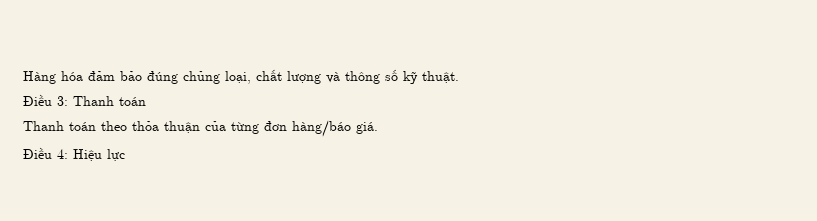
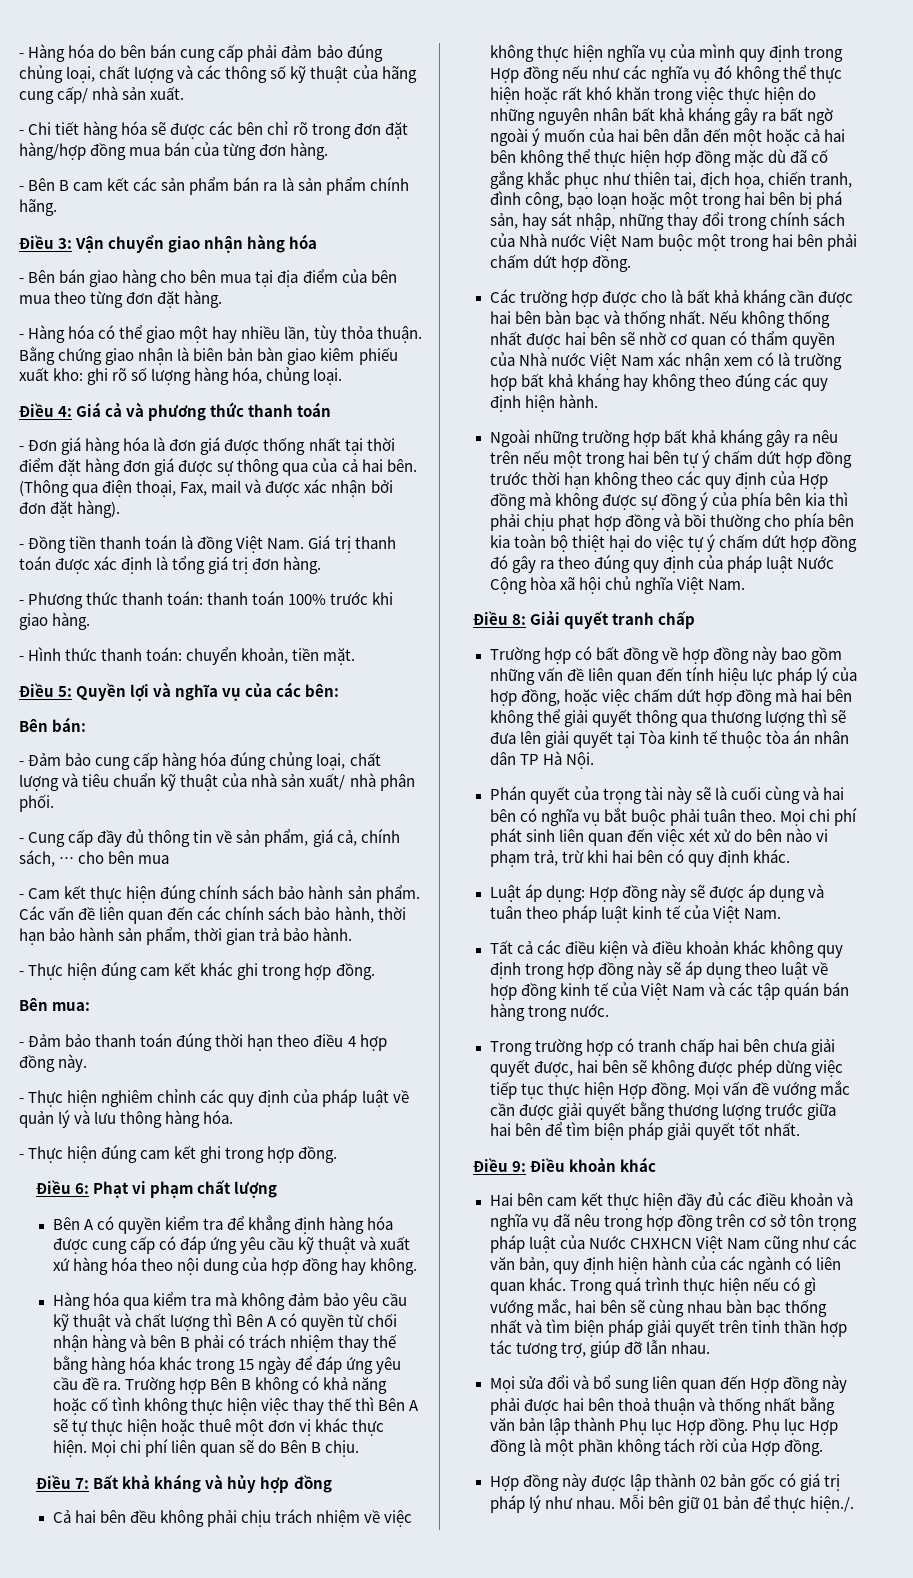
[23,71,83,84] Hàng hóa -> [19,44,278,62] - Hàng hóa do bên bán cung cấp phải
(340, 77) none -> [197,65,222,79] các
[422,71,459,83] [23,94,146,106] [23,120,378,137] [23,147,125,161] thuật. // Điều 3: Thanh toán // Thanh toán theo thỏa thuận của từng đơn hàng/báo giá. // Điều 4: Hiệu lực -> [310,65,417,83] [19,86,185,104] [19,121,408,139] [19,142,329,160] [19,177,409,195] [19,199,57,216] [19,234,318,253] [19,269,397,287] [19,290,223,308] [19,325,422,343] [19,346,398,365] [19,367,343,385] [19,402,332,421] [19,437,395,455] [19,458,417,476] [19,479,393,497] [19,500,121,518] [19,535,396,553] [19,556,322,574] [19,591,394,609] [19,612,91,630] [19,647,356,665] [19,682,340,701] [19,717,87,732] [19,752,381,770] [19,773,415,791] [19,794,54,812] [19,829,400,847] [19,850,170,867] [19,885,420,903] [19,906,406,924] [19,927,353,945] [19,962,375,980] [19,998,91,1011] [19,1033,387,1051] [19,1054,88,1072] [19,1089,409,1107] [19,1110,234,1128] [19,1145,338,1163] [36,1180,278,1198] [52,1215,394,1234] [52,1236,411,1254] [52,1257,418,1275] [52,1292,408,1310] [52,1313,398,1331] [52,1334,398,1352] [52,1355,402,1374] [52,1376,388,1394] [52,1397,420,1415] [52,1418,385,1436] [52,1439,360,1457] [36,1474,332,1493] [52,1509,413,1527] [489,44,844,62] [489,65,843,83] [489,86,817,104] [489,107,834,125] [489,128,846,146] [489,149,829,167] [489,170,853,189] [489,191,843,209] [489,212,846,230] [489,233,858,251] [489,254,631,272] [489,289,854,307] [489,310,831,328] [489,331,836,349] [489,352,843,370] [489,373,829,391] [489,394,598,412] [489,429,839,447] [489,450,853,468] [489,471,829,489] [489,492,849,510] [489,513,855,531] [489,534,858,552] [489,555,835,573] [489,576,745,594] [473,611,696,629] [489,646,843,664] [489,667,858,685] [489,688,853,706] [489,709,847,727] [489,730,850,748] [489,751,594,769] [489,786,845,804] [489,807,858,826] [489,828,829,846] [489,849,791,867] [489,884,825,902] [489,905,782,923] [489,940,844,958] [489,961,829,979] [489,982,850,1000] [489,1003,609,1021] [489,1038,836,1056] [489,1059,844,1077] [489,1080,851,1099] [489,1101,837,1120] [489,1122,801,1140] [473,1157,657,1172] [489,1192,854,1210] [489,1214,858,1231] [489,1235,858,1253] [489,1256,842,1274] [489,1277,817,1295] [489,1298,828,1317] [489,1319,848,1337] [489,1340,710,1358] [489,1375,848,1393] [489,1396,836,1415] [489,1417,839,1435] [489,1438,824,1456] [489,1473,841,1491] [489,1494,855,1513] thuật của hãng cung cấp/ nhà sản xuất. // - Chi tiết hàng hóa sẽ được các bên chỉ rõ trong đơn đặt hàng/hợp đồng mua bán của từng đơn hàng. // - Bên B cam kết các sản phẩm bán ra là sản phẩm chính hãng. // Điều 3: Vận chuyển giao nhận hàng hóa // - Bên bán giao hàng cho bên mua tại địa điểm của bên mua theo từng đơn đặt hàng. // - Hàng hóa có thể giao một hay nhiều lần, tùy thỏa thuận. Bằng chứng giao nhận là biên bản bàn giao kiêm phiếu xuất kho: ghi rõ số lượng hàng hóa, chủng loại. // Điều 4: Giá cả và phương thức thanh toán // - Đơn giá hàng hóa là đơn giá được thống nhất tại thời điểm đặt hàng đơn giá được sự thông qua của cả hai bên. (Thông qua điện thoại, Fax, mail và được xác nhận bởi đơn đặt hàng). // - Đồng tiền thanh toán là đồng Việt Nam. Giá trị thanh toán được xác định là tổng giá trị đơn hàng. // - Phương thức thanh toán: thanh toán 100% trước khi giao hàng. // - Hình thức thanh toán: chuyển khoản, tiền mặt. // Điều 5: Quyền lợi và nghĩa vụ của các bên: // Bên bán: // - Đảm bảo cung cấp hàng hóa đúng chủng loại, chất lượng và tiêu chuẩn kỹ thuật của nhà sản xuất/ nhà phân phối. // - Cung cấp đầy đủ thông tin về sản phẩm, giá cả, chính sách, … cho bên mua // - Cam kết thực hiện đúng chính sách bảo hành sản phẩm. Các vấn đề liên quan đến các chính sách bảo hành, thời hạn bảo hành sản phẩm, thời gian trả bảo hành. // - Thực hiện đúng cam kết khác ghi trong hợp đồng. // Bên mua: // - Đảm bảo thanh toán đúng thời hạn theo điều 4 hợp đồng này. // - Thực hiện nghiêm chỉnh các quy định của pháp luật về quản lý và lưu thông hàng hóa. // - Thực hiện đúng cam kết ghi trong hợp đồng. // Điều 6: Phạt vi phạm chất lượng // Bên A có quyền kiểm tra để khẳng định hàng hóa được cung cấp có đáp ứng yêu cầu kỹ thuật và xuất xứ hàng hóa theo nội dung của hợp đồng hay không. // Hàng hóa qua kiểm tra mà không đảm bảo yêu cầu kỹ thuật và chất lượng thì Bên A có quyền từ chối nhận hàng và bên B phải có trách nhiệm thay thế bằng hàng hóa khác trong 15 ngày để đáp ứng yêu cầu đề ra. Trường hợp Bên B không có khả năng hoặc cố tình không thực hiện việc thay thế thì Bên A sẽ tự thực hiện hoặc thuê một đơn vị khác thực hiện. Mọi chi phí liên quan sẽ do Bên B chịu. // Điều 7: Bất khả kháng và hủy hợp đồng // Cả hai bên đều không phải chịu trách nhiệm về việc không thực hiện nghĩa vụ của mình quy định trong Hợp đồng nếu như các nghĩa vụ đó không thể thực hiện hoặc rất khó khăn trong việc thực hiện do những nguyên nhân bất khả kháng gây ra bất ngờ ngoài ý muốn của hai bên dẫn đến một hoặc cả hai bên không thể thực hiện hợp đồng mặc dù đã cố gắng khắc phục như thiên tai, địch họa, chiến tranh, đình công, bạo loạn hoặc một trong hai bên bị phá sản, hay sát nhập, những thay đổi trong chính sách của Nhà nước Việt Nam buộc một trong hai bên phải chấm dứt hợp đồng. // Các trường hợp được cho là bất khả kháng cần được hai bên bàn bạc và thống nhất. Nếu không thống nhất được hai bên sẽ nhờ cơ quan có thẩm quyền của Nhà nước Việt Nam xác nhận xem có là trường hợp bất khả kháng hay không theo đúng các quy định hiện hành. // Ngoài những trường hợp bất khả kháng gây ra nêu trên nếu một trong hai bên tự ý chấm dứt hợp đồng trước thời hạn không theo các quy định của Hợp đồng mà không được sự đồng ý của phía bên kia thì phải chịu phạt hợp đồng và bồi thường cho phía bên kia toàn bộ thiệt hại do việc tự ý chấm dứt hợp đồng đó gây ra theo đúng quy định của pháp luật Nước Cộng hòa xã hội chủ nghĩa Việt Nam. // Điều 8: Giải quyết tranh chấp // Trường hợp có bất đồng về hợp đồng này bao gồm những vấn đề liên quan đến tính hiệu lực pháp lý của hợp đồng, hoặc việc chấm dứt hợp đồng mà hai bên không thể giải quyết thông qua thương lượng thì sẽ đưa lên giải quyết tại Tòa kinh tế thuộc tòa án nhân dân TP Hà Nội. // Phán quyết của trọng tài này sẽ là cuối cùng và hai bên có nghĩa vụ bắt buộc phải tuân theo. Mọi chi phí phát sinh liên quan đến việc xét xử do bên nào vi phạm trả, trừ khi hai bên có quy định khác. // Luật áp dụng: Hợp đồng này sẽ được áp dụng và tuân theo pháp luật kinh tế của Việt Nam. // Tất cả các điều kiện và điều khoản khác không quy định trong hợp đồng này sẽ áp dụng theo luật về hợp đồng kinh tế của Việt Nam và các tập quán bán hàng trong nước. // Trong trường hợp có tranh chấp hai bên chưa giải quyết được, hai bên sẽ không được phép dừng việc tiếp tục thực hiện Hợp đồng. Mọi vấn đề vướng mắc cần được giải quyết bằng thương lượng trước giữa hai bên để tìm biện pháp giải quyết tốt nhất. // Điều 9: Điều khoản khác // Hai bên cam kết thực hiện đầy đủ các điều khoản và nghĩa vụ đã nêu trong hợp đồng trên cơ sở tôn trọng pháp luật của Nước CHXHCN Việt Nam cũng như các văn bản, quy định hiện hành của các ngành có liên quan khác. Trong quá trình thực hiện nếu có gì vướng mắc, hai bên sẽ cùng nhau bàn bạc thống nhất và tìm biện pháp giải quyết trên tinh thần hợp tác tương trợ, giúp đỡ lẫn nhau. // Mọi sửa đổi và bổ sung liên quan đến Hợp đồng này phải được hai bên thoả thuận và thống nhất bằng văn bản lập thành Phụ lục Hợp đồng. Phụ lục Hợp đồng là một phần không tách rời của Hợp đồng. // Hợp đồng này được lập thành 02 bản gốc có giá trị pháp lý như nhau. Mỗi bên giữ 01 bản để thực hiện./.

